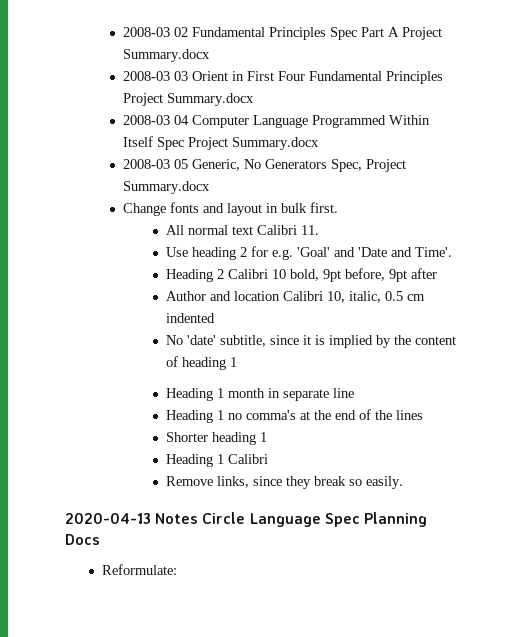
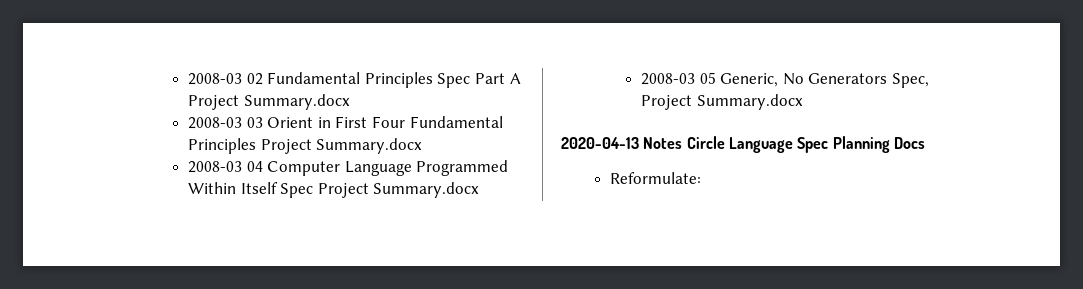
[123,202,339,216] [165,225,319,235] [165,246,452,260] [165,268,437,282] [165,291,425,303] [165,313,215,323] [165,335,456,348] [165,356,237,370] [165,388,354,401] [165,409,423,423] [165,432,267,445] [165,454,268,467] [165,476,403,489] // Change fonts and layout in bulk first. // All normal text Calibri 11. // Use heading 2 for e.g. 'Goal' and 'Date and Time'. // Heading 2 Calibri 10 bold, 9pt before, 9pt after // Author and location Calibri 10, italic, 0.5 cm indented // No 'date' subtitle, since it is implied by the content of heading 1 // Heading 1 month in separate line // Heading 1 no comma's at the end of the lines // Shorter heading 1 // Heading 1 Calibri // Remove links, since they break so easily. -> (803, 102) none

